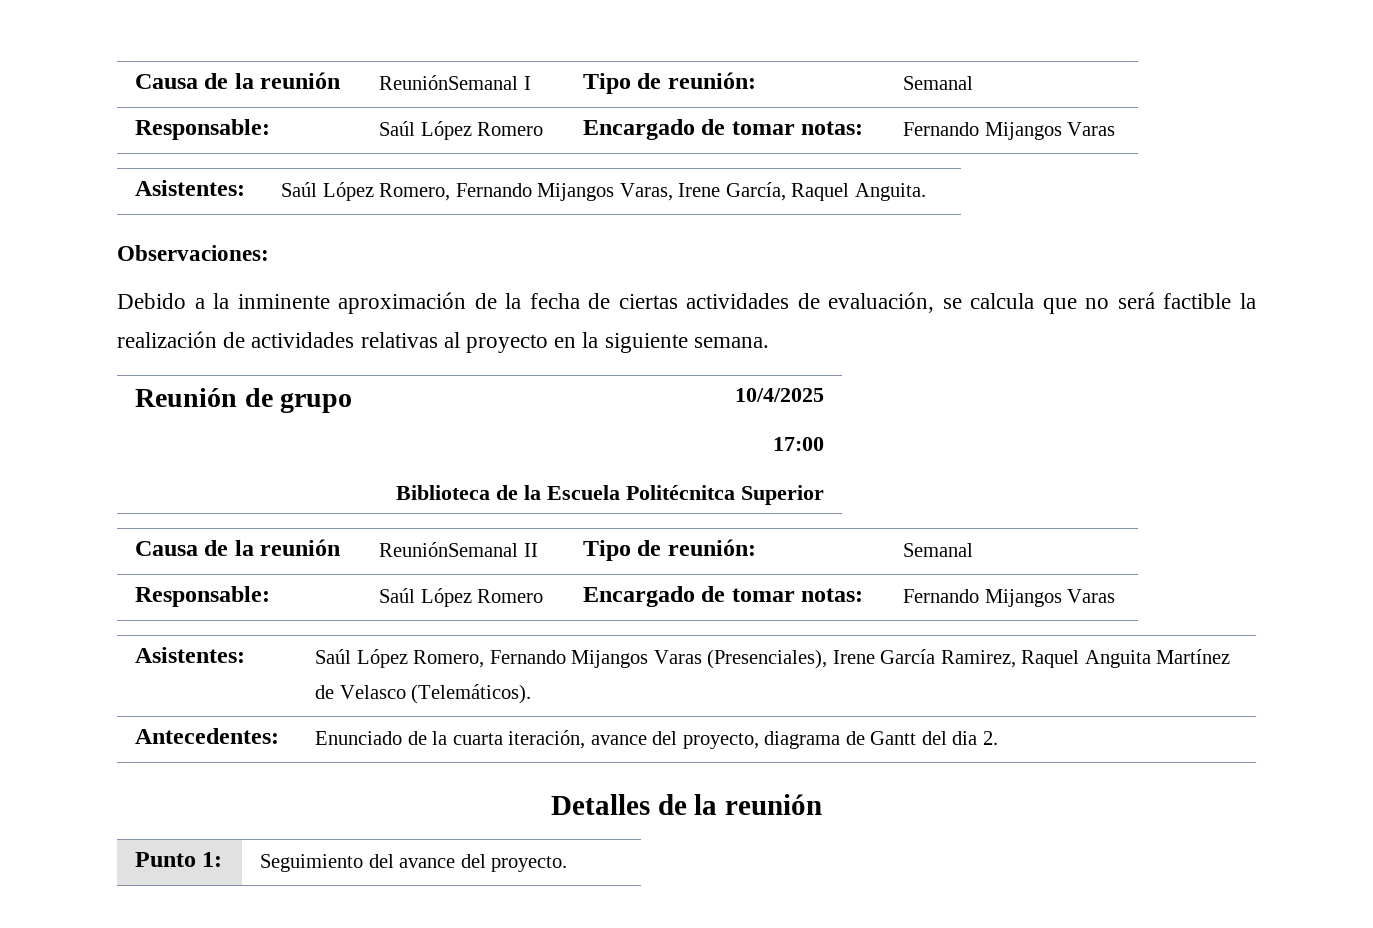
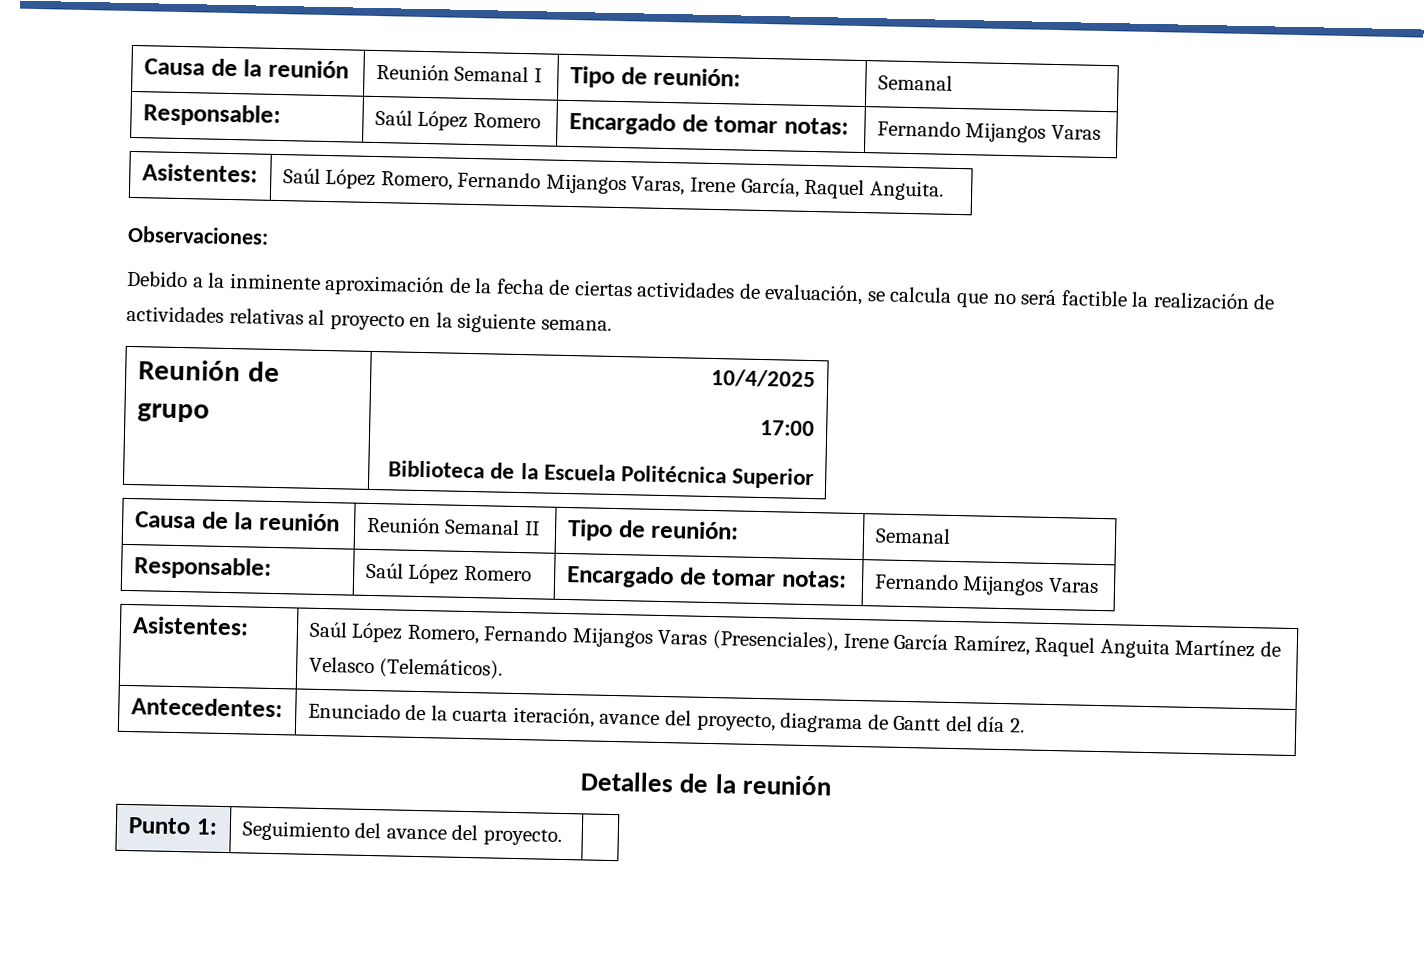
[134,72,341,89] [378,75,518,90] Causa de la reunión | ReuniónSemanal -> [143,58,350,79] [375,63,530,83] Causa de la reunión | Reunión Semanal
[626,485,736,500] Politécnitca -> [621,465,728,484] Politécnica
[378,542,518,557] ReuniónSemanal -> [366,516,521,536] Reunión Semanal
[940,650,1016,668] Ramirez, -> [952,634,1030,656] Ramírez,
[952,731,978,745] dia -> [977,716,1006,733] día

